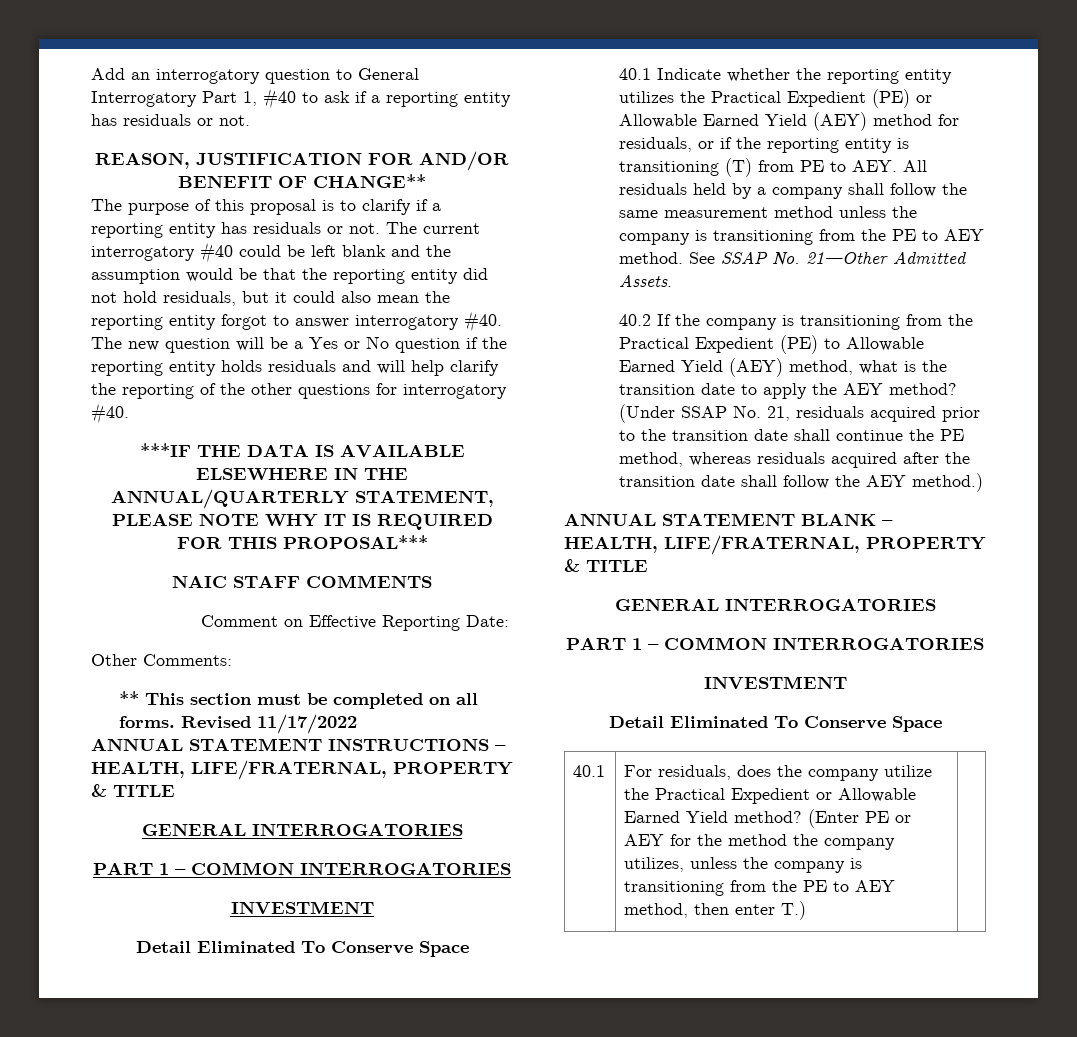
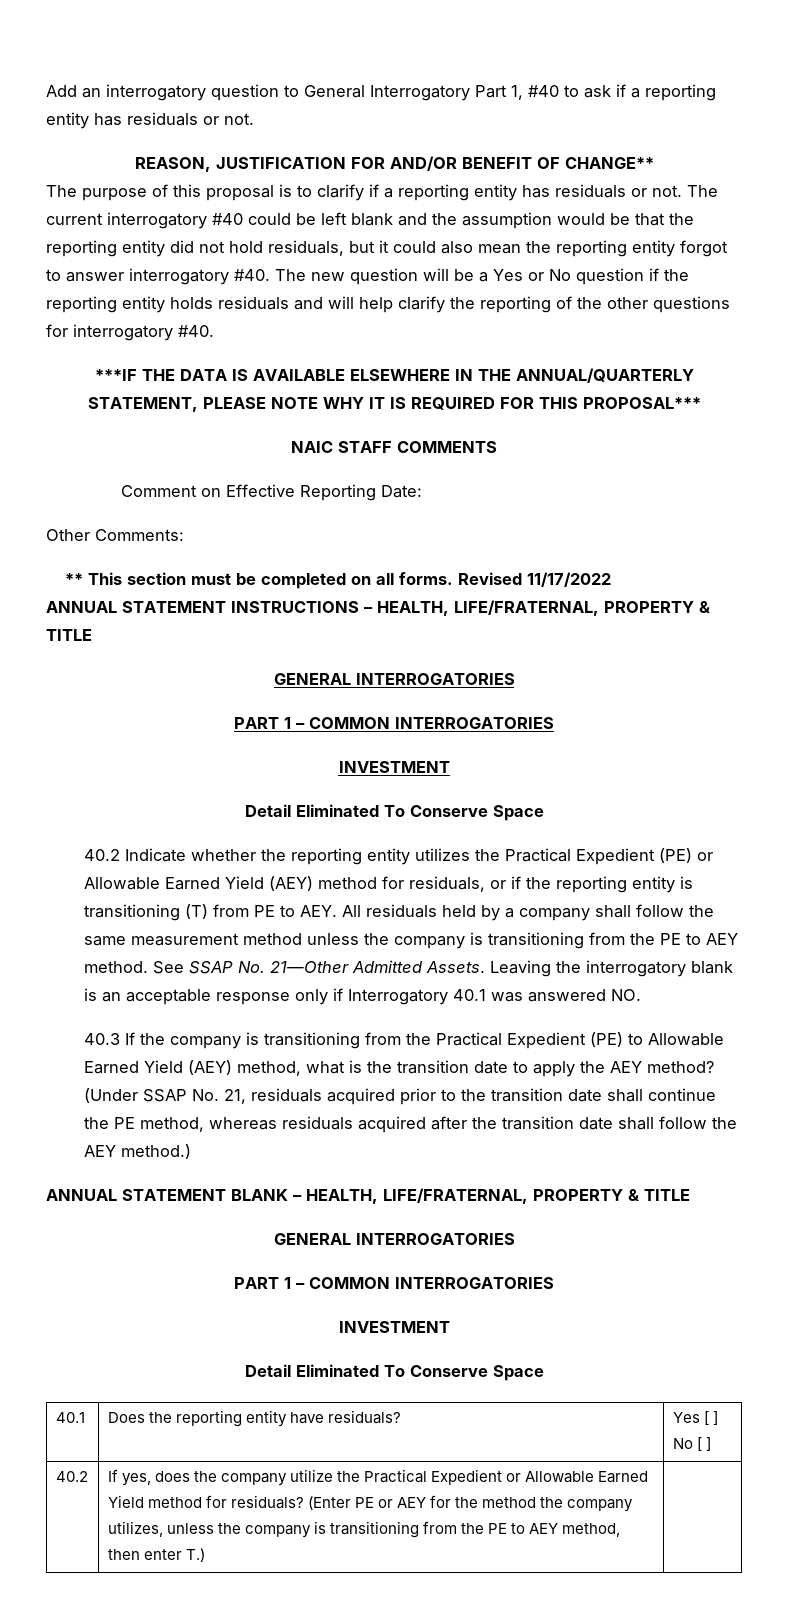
[619,68,652,80] 40.1 -> [83,849,120,861] 40.2
[619,314,652,326] // 40.2 -> [489,960,733,977] [83,988,641,1005] [83,1033,120,1045] Leaving the interrogatory blank is an acceptable response only if Interrogatory 40.1 was answered NO. // 40.3
[624,765,732,780] For residuals, -> [107,1410,401,1427] [672,1411,718,1425] [672,1437,711,1451] [55,1471,88,1482] [107,1469,151,1486] Does the reporting entity have residuals? | Yes [ ] No [ ] // 40.2 | If yes,
[734,811,803,823] method? -> [147,1495,304,1509] method for residuals?

